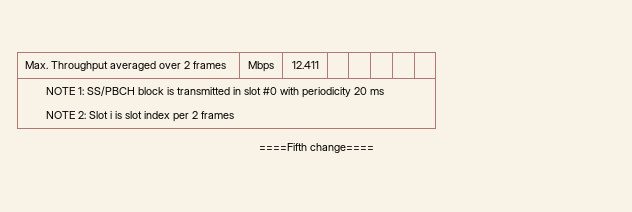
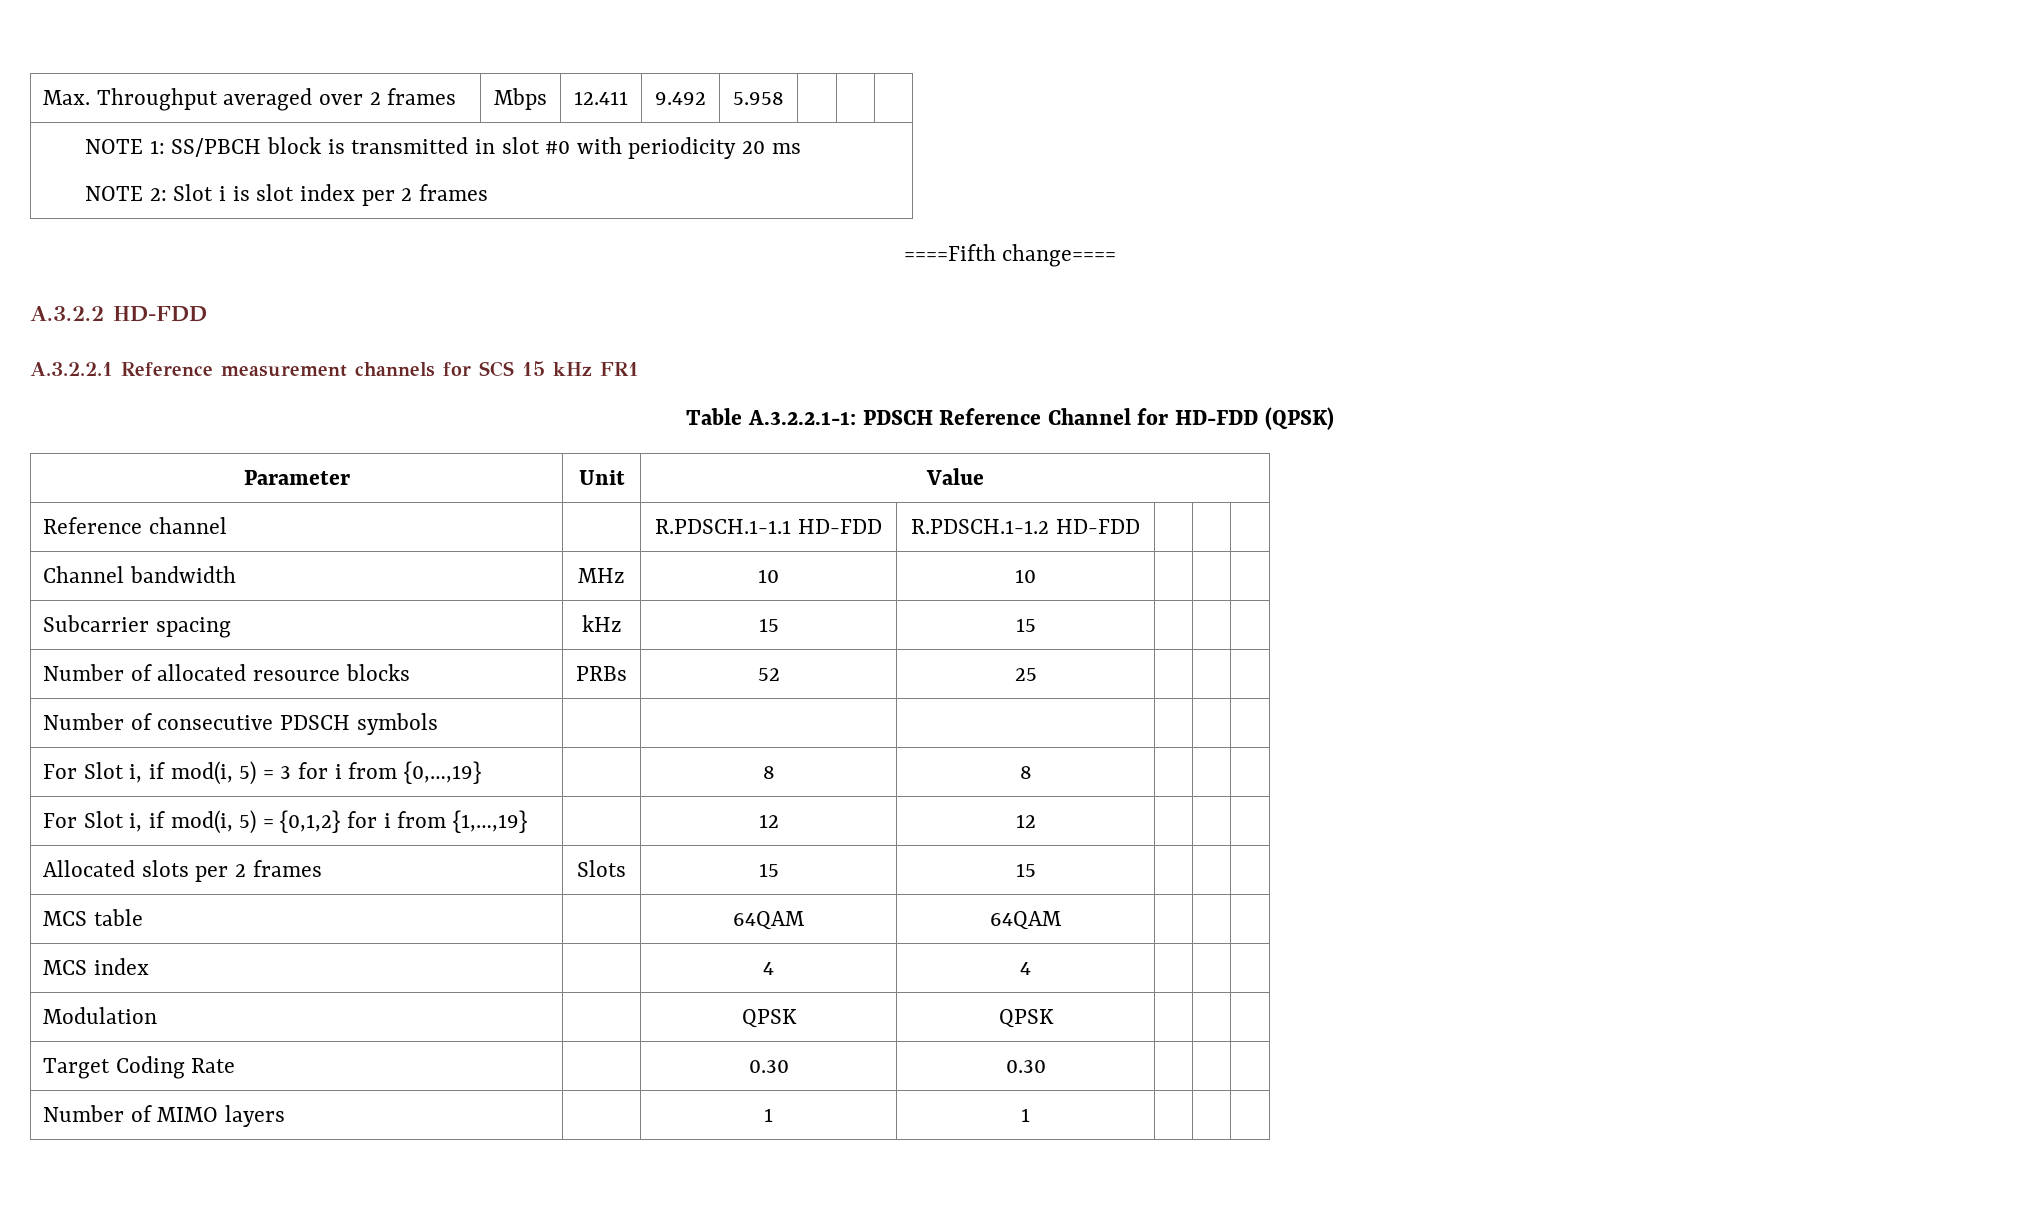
(319, 65) | -> [655,92,706,105] [733,92,784,105] 9.492 | 5.958
(374, 148) none -> [30,306,207,322] [30,361,639,377] [686,407,1334,430] [243,470,350,485] [578,470,625,485] [925,468,984,485] [43,517,227,534] [655,519,882,534] [911,519,1140,534] [43,566,236,583] [578,568,625,583] [758,569,779,583] [1015,569,1036,583] [43,615,231,638] [581,615,622,632] [758,618,779,632] [1015,618,1036,632] [43,664,410,681] [576,666,627,681] [757,668,780,681] [1014,668,1037,681] [43,713,438,735] [43,761,481,785] [762,766,775,779] [1019,766,1032,779] [43,810,527,834] [758,814,779,828] [1015,814,1036,828] [43,860,322,882] [577,860,626,877] [758,863,779,877] [1015,863,1036,877] [43,909,143,926] [733,911,805,930] [990,911,1062,930] [43,958,149,975] [763,962,774,975] [1020,962,1031,975] [43,1007,158,1024] [741,1009,797,1028] [998,1009,1054,1028] [43,1056,236,1079] [748,1060,789,1073] [1005,1060,1046,1073] [43,1105,285,1127] [764,1108,773,1122] [1021,1108,1030,1122] // A.3.2.2 HD-FDD // A.3.2.2.1 Reference measurement channels for SCS 15 kHz FR1 // Table A.3.2.2.1-1: PDSCH Reference Channel for HD-FDD (QPSK) // Parameter | Unit | Value // Reference channel | | R.PDSCH.1-1.1 HD-FDD | R.PDSCH.1-1.2 HD-FDD | | | // Channel bandwidth | MHz | 10 | 10 | | | // Subcarrier spacing | kHz | 15 | 15 | | | // Number of allocated resource blocks | PRBs | 52 | 25 | | | // Number of consecutive PDSCH symbols | | | | | | // For Slot i, if mod(i, 5) = 3 for i from {0,…,19} | | 8 | 8 | | | // For Slot i, if mod(i, 5) = {0,1,2} for i from {1,…,19} | | 12 | 12 | | | // Allocated slots per 2 frames | Slots | 15 | 15 | | | // MCS table | | 64QAM | 64QAM | | | // MCS index | | 4 | 4 | | | // Modulation | | QPSK | QPSK | | | // Target Coding Rate | | 0.30 | 0.30 | | | // Number of MIMO layers | | 1 | 1 | | |

